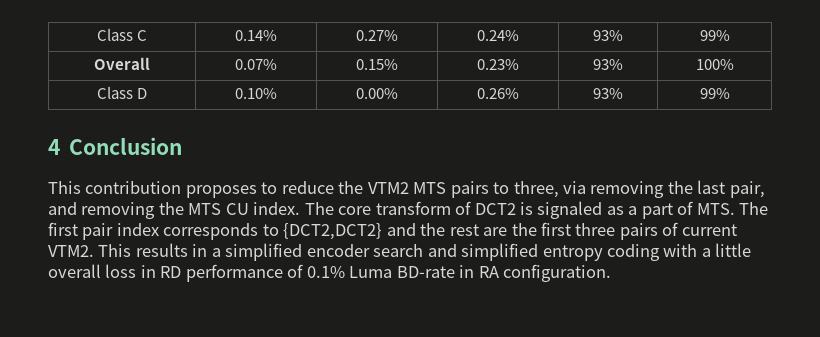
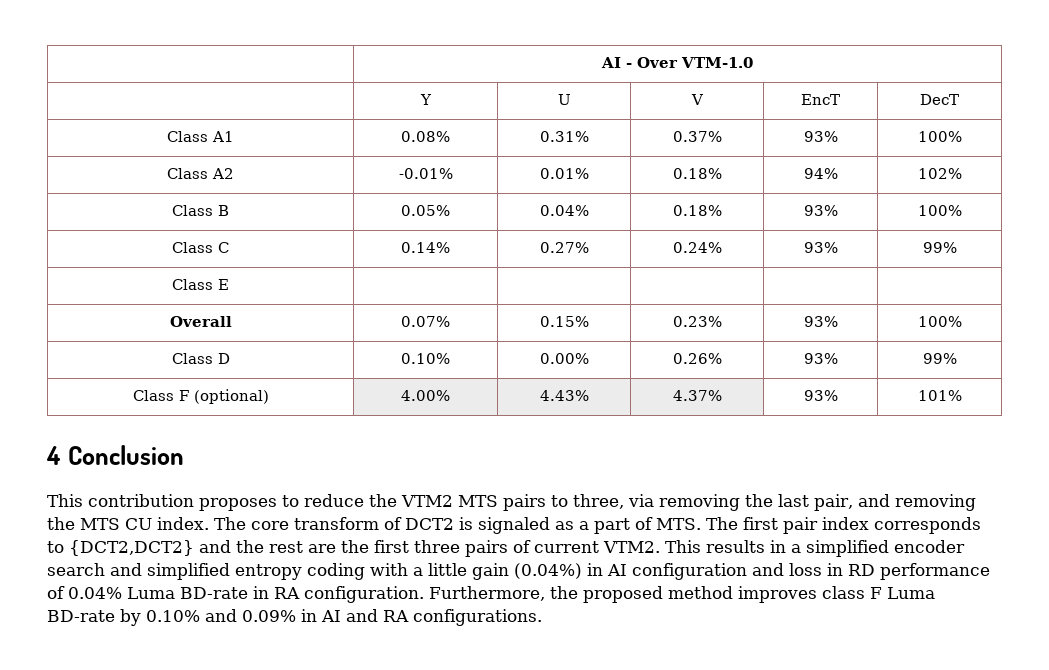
(96, 34) none -> [601,57,754,68] [419,94,432,105] [557,94,571,105] [690,94,704,105] [801,94,840,105] [920,94,959,105] [167,131,234,142] [401,131,450,142] [539,131,589,142] [672,131,722,142] [803,131,838,142] [917,131,962,142] [167,168,234,179] [398,168,453,179] [539,168,589,179] [672,168,722,179] [803,168,838,179] [917,168,962,179] [172,205,229,216] [401,205,450,216] [539,205,589,216] [672,205,722,216] [803,205,838,216] [917,205,962,216] | AI - Over VTM-1.0 // | Y | U | V | EncT | DecT // Class A1 | 0.08% | 0.31% | 0.37% | 93% | 100% // Class A2 | -0.01% | 0.01% | 0.18% | 94% | 102% // Class B | 0.05% | 0.04% | 0.18% | 93% | 100% //
(730, 35) none -> [172,279,229,290] // Class E | | | | |
(730, 93) none -> [132,389,269,404] [401,390,450,401] [539,390,589,401] [672,390,722,401] [803,390,838,401] [917,390,962,401] // Class F (optional) | 4.00% | 4.43% | 4.37% | 93% | 101%
[48,264,101,278] overall -> [472,563,784,580] gain (0.04%) in AI configuration and
[306,266,345,278] 0.1% -> [68,587,122,599] 0.04%
(612, 273) none -> [429,586,935,603] [47,609,542,626] Furthermore, the proposed method improves class F Luma BD-rate by 0.10% and 0.09% in AI and RA configurations.

